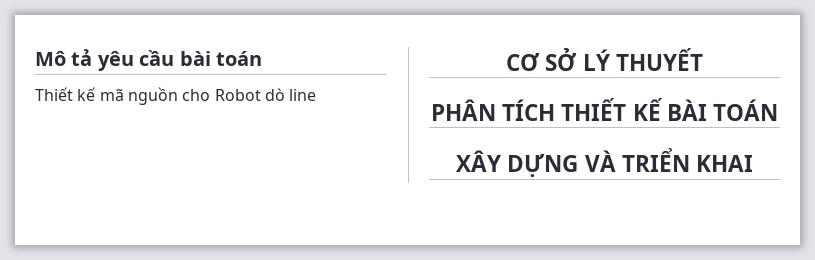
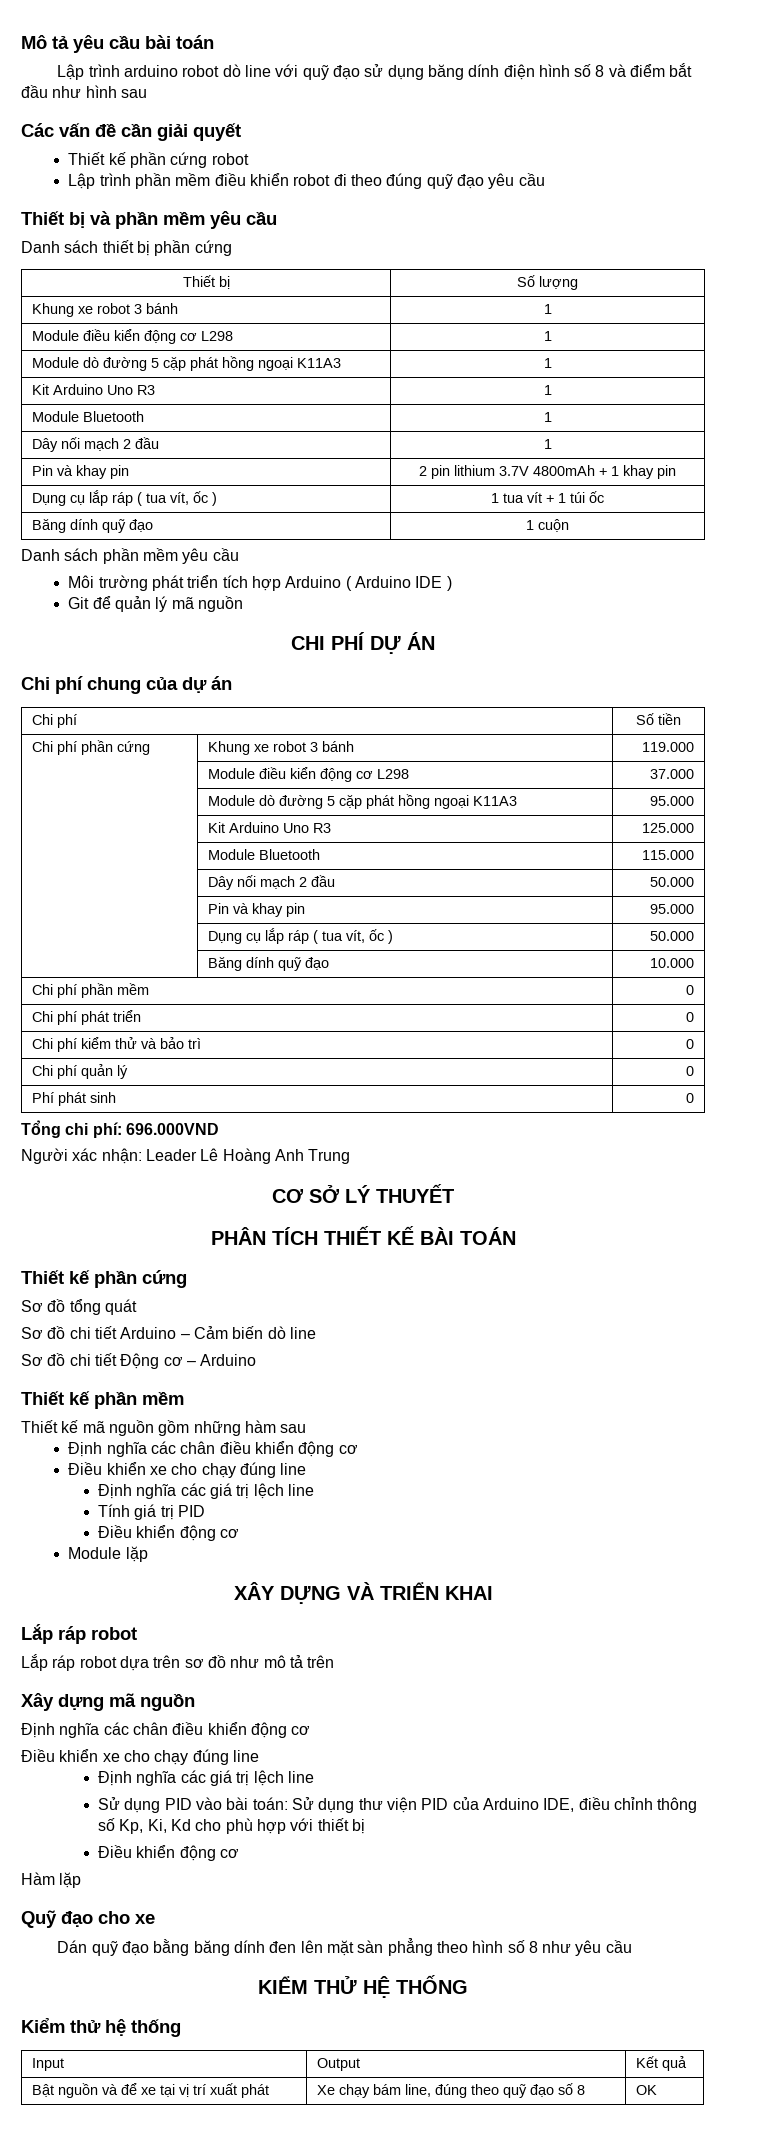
[35,87,317,105] Thiết kế mã nguồn cho Robot dò line -> [57,63,693,80] [21,85,147,98] [21,123,241,141] [68,152,249,168] [68,173,545,189] [21,211,277,229] [21,240,232,256] [182,275,230,289] [517,275,578,290] [32,303,179,317] [543,304,552,314] [32,329,234,344] [543,331,552,341] [32,356,342,371] [543,358,552,368] [32,384,156,395] [543,385,552,395] [32,411,145,422] [543,412,552,422] [32,437,160,452] [543,439,552,449] [32,465,130,479] [419,465,676,479] [32,490,218,506] [491,491,604,503] [32,518,154,533] [526,519,569,532] [21,548,239,564] [68,575,452,591] [68,596,243,612] [291,632,435,654] [21,676,232,694] [32,714,78,728] [636,713,681,725] [32,740,151,755] [208,741,355,755] [641,742,694,752] [208,767,410,782] [649,769,694,779] [208,794,518,809] [649,796,694,806] [208,822,332,833] [641,823,694,833] [208,849,321,860] [641,850,694,860] [208,875,336,890] [649,877,694,887] [208,903,306,917] [649,904,694,914] [208,928,394,944] [649,931,694,941] [208,956,330,971] [649,958,694,968] [32,983,150,998] [685,985,694,995] [32,1010,142,1025] [685,1012,694,1022] [32,1037,202,1052] [685,1039,694,1049] [32,1064,129,1079] [685,1066,694,1076] [32,1092,117,1106] [685,1093,694,1103] [21,1120,219,1138] [21,1148,351,1164] Lập trình arduino robot dò line với quỹ đạo sử dụng băng dính điện hình số 8 và điểm bắt đầu như hình sau // Các vấn đề cần giải quyết // Thiết kế phần cứng robot // Lập trình phần mềm điều khiển robot đi theo đúng quỹ đạo yêu cầu // Thiết bị và phần mềm yêu cầu // Danh sách thiết bị phần cứng // Thiết bị | Số lượng // Khung xe robot 3 bánh | 1 // Module điều kiển động cơ L298 | 1 // Module dò đường 5 cặp phát hồng ngoại K11A3 | 1 // Kit Arduino Uno R3 | 1 // Module Bluetooth | 1 // Dây nối mạch 2 đầu | 1 // Pin và khay pin | 2 pin lithium 3.7V 4800mAh + 1 khay pin // Dụng cụ lắp ráp ( tua vít, ốc ) | 1 tua vít + 1 túi ốc // Băng dính quỹ đạo | 1 cuộn // Danh sách phần mềm yêu cầu // Môi trường phát triển tích hợp Arduino ( Arduino IDE ) // Git để quản lý mã nguồn // CHI PHÍ DỰ ÁN // Chi phí chung của dự án // Chi phí | Số tiền // Chi phí phần cứng | Khung xe robot 3 bánh | 119.000 // | Module điều kiển động cơ L298 | 37.000 // | Module dò đường 5 cặp phát hồng ngoại K11A3 | 95.000 // | Kit Arduino Uno R3 | 125.000 // | Module Bluetooth | 115.000 // | Dây nối mạch 2 đầu | 50.000 // | Pin và khay pin | 95.000 // | Dụng cụ lắp ráp ( tua vít, ốc ) | 50.000 // | Băng dính quỹ đạo | 10.000 // Chi phí phần mềm | 0 // Chi phí phát triển | 0 // Chi phí kiểm thử và bảo trì | 0 // Chi phí quản lý | 0 // Phí phát sinh | 0 // Tổng chi phí: 696.000VND // Người xác nhận: Leader Lê Hoàng Anh Trung
(778, 110) none -> [21,1270,187,1288] [21,1299,137,1315] [21,1326,316,1339] [21,1353,257,1369] [21,1391,184,1409] [21,1420,307,1436] [68,1441,358,1457] [68,1462,307,1478] [98,1483,315,1499] [98,1504,206,1520] [98,1525,240,1541] [68,1546,148,1562] // Thiết kế phần cứng // Sơ đồ tổng quát // Sơ đồ chi tiết Arduino – Cảm biến dò line // Sơ đồ chi tiết Động cơ – Arduino // Thiết kế phần mềm // Thiết kế mã nguồn gồm những hàm sau // Định nghĩa các chân điều khiển động cơ // Điều khiển xe cho chạy đúng line // Định nghĩa các giá trị lệch line // Tính giá trị PID // Điều khiển động cơ // Module lặp
(753, 163) none -> [21,1624,137,1644] [21,1654,335,1671] [21,1693,195,1711] [21,1722,311,1738] [21,1749,259,1765] [98,1770,315,1786] [98,1797,698,1813] [98,1818,365,1834] [98,1845,240,1861] [21,1872,82,1888] [21,1910,155,1928] [57,1938,632,1956] [258,1975,468,1998] [21,2018,181,2037] [32,2058,65,2071] [317,2058,361,2071] [636,2056,688,2071] [32,2083,270,2098] [317,2083,586,2098] [636,2085,658,2095] // Lắp ráp robot // Lắp ráp robot dựa trên sơ đồ như mô tả trên // Xây dựng mã nguồn // Định nghĩa các chân điều khiển động cơ // Điều khiển xe cho chạy đúng line // Định nghĩa các giá trị lệch line // Sử dụng PID vào bài toán: Sử dụng thư viện PID của Arduino IDE, điều chỉnh thông số Kp, Ki, Kd cho phù hợp với thiết bị // Điều khiển động cơ // Hàm lặp // Quỹ đạo cho xe // Dán quỹ đạo bằng băng dính đen lên mặt sàn phẳng theo hình số 8 như yêu cầu // KIỂM THỬ HỆ THỐNG // Kiểm thử hệ thống // Input | Output | Kết quả // Bật nguồn và để xe tại vị trí xuất phát | Xe chạy bám line, đúng theo quỹ đạo số 8 | OK

